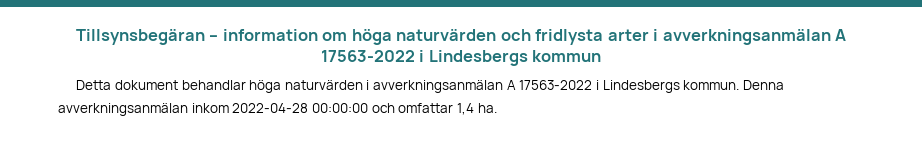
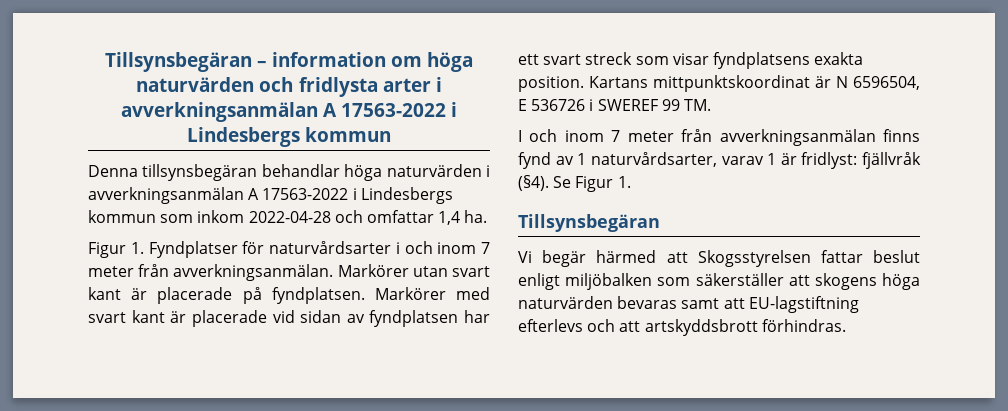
[76,80,178,90] Detta dokument -> [88,164,258,181] Denna tillsynsbegäran
[683,80,784,90] [58,103,188,116] kommun. Denna avverkningsanmälan -> [88,210,194,223] kommun som
[311,103,368,113] 00:00:00 -> (331, 217) none
(497, 108) none -> [88,241,490,258] [88,264,490,281] [88,287,490,304] [88,310,490,327] [518,52,864,69] [518,75,920,92] [518,99,711,111] [518,129,920,146] [518,152,921,169] [518,175,631,192] [518,214,660,232] [518,250,920,267] [518,273,920,290] [518,296,859,313] [518,319,846,336] // Figur 1. Fyndplatser för naturvårdsarter i och inom 7 meter från avverkningsanmälan. Markörer utan svart kant är placerade på fyndplatsen. Markörer med svart kant är placerade vid sidan av fyndplatsen har ett svart streck som visar fyndplatsens exakta position. Kartans mittpunktskoordinat är N 6596504, E 536726 i SWEREF 99 TM. // I och inom 7 meter från avverkningsanmälan finns fynd av 1 naturvårdsarter, varav 1 är fridlyst: fjällvråk (§4). Se Figur 1. // Tillsynsbegäran // Vi begär härmed att Skogsstyrelsen fattar beslut enligt miljöbalken som säkerställer att skogens höga naturvärden bevaras samt att EU-lagstiftning efterlevs och att artskyddsbrott förhindras.

